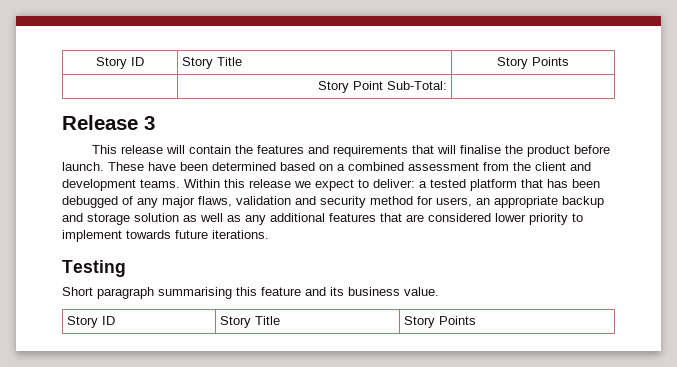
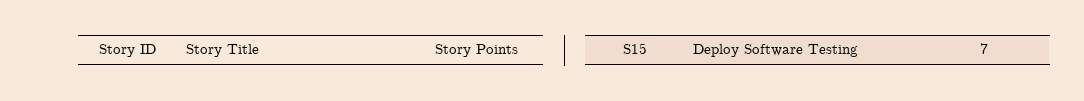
[317,81,447,93] [62,115,155,130] [92,145,611,157] [62,162,591,171] [62,179,600,191] [62,196,604,208] [62,213,583,225] [62,230,269,242] [62,260,126,277] [62,287,439,299] [67,316,116,328] [220,316,281,328] [404,316,477,328] | Story Point Sub-Total: | // Release 3 // This release will contain the features and requirements that will finalise the product before launch. These have been determined based on a combined assessment from the client and development teams. Within this release we expect to deliver: a tested platform that has been debugged of any major flaws, validation and security method for users, an appropriate backup and storage solution as well as any additional features that are considered lower priority to implement towards future iterations. // Testing // Short paragraph summarising this feature and its business value. // Story ID | Story Title | Story Points -> [622,43,647,54] [692,44,858,57] [979,43,988,54] S15 | Deploy Software Testing | 7

